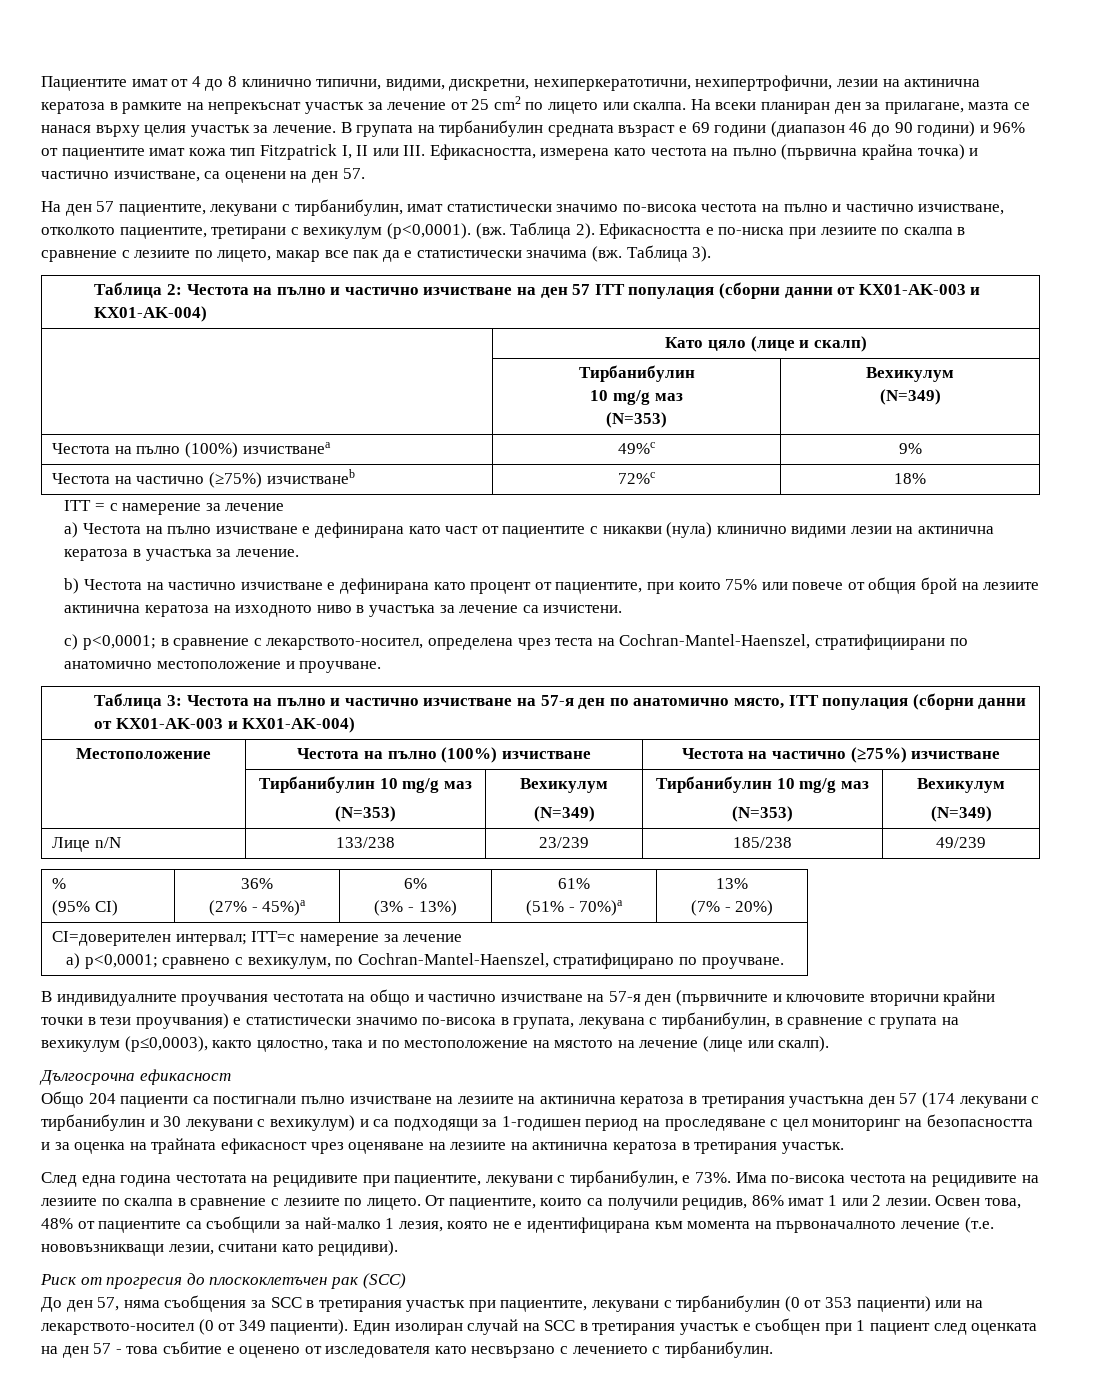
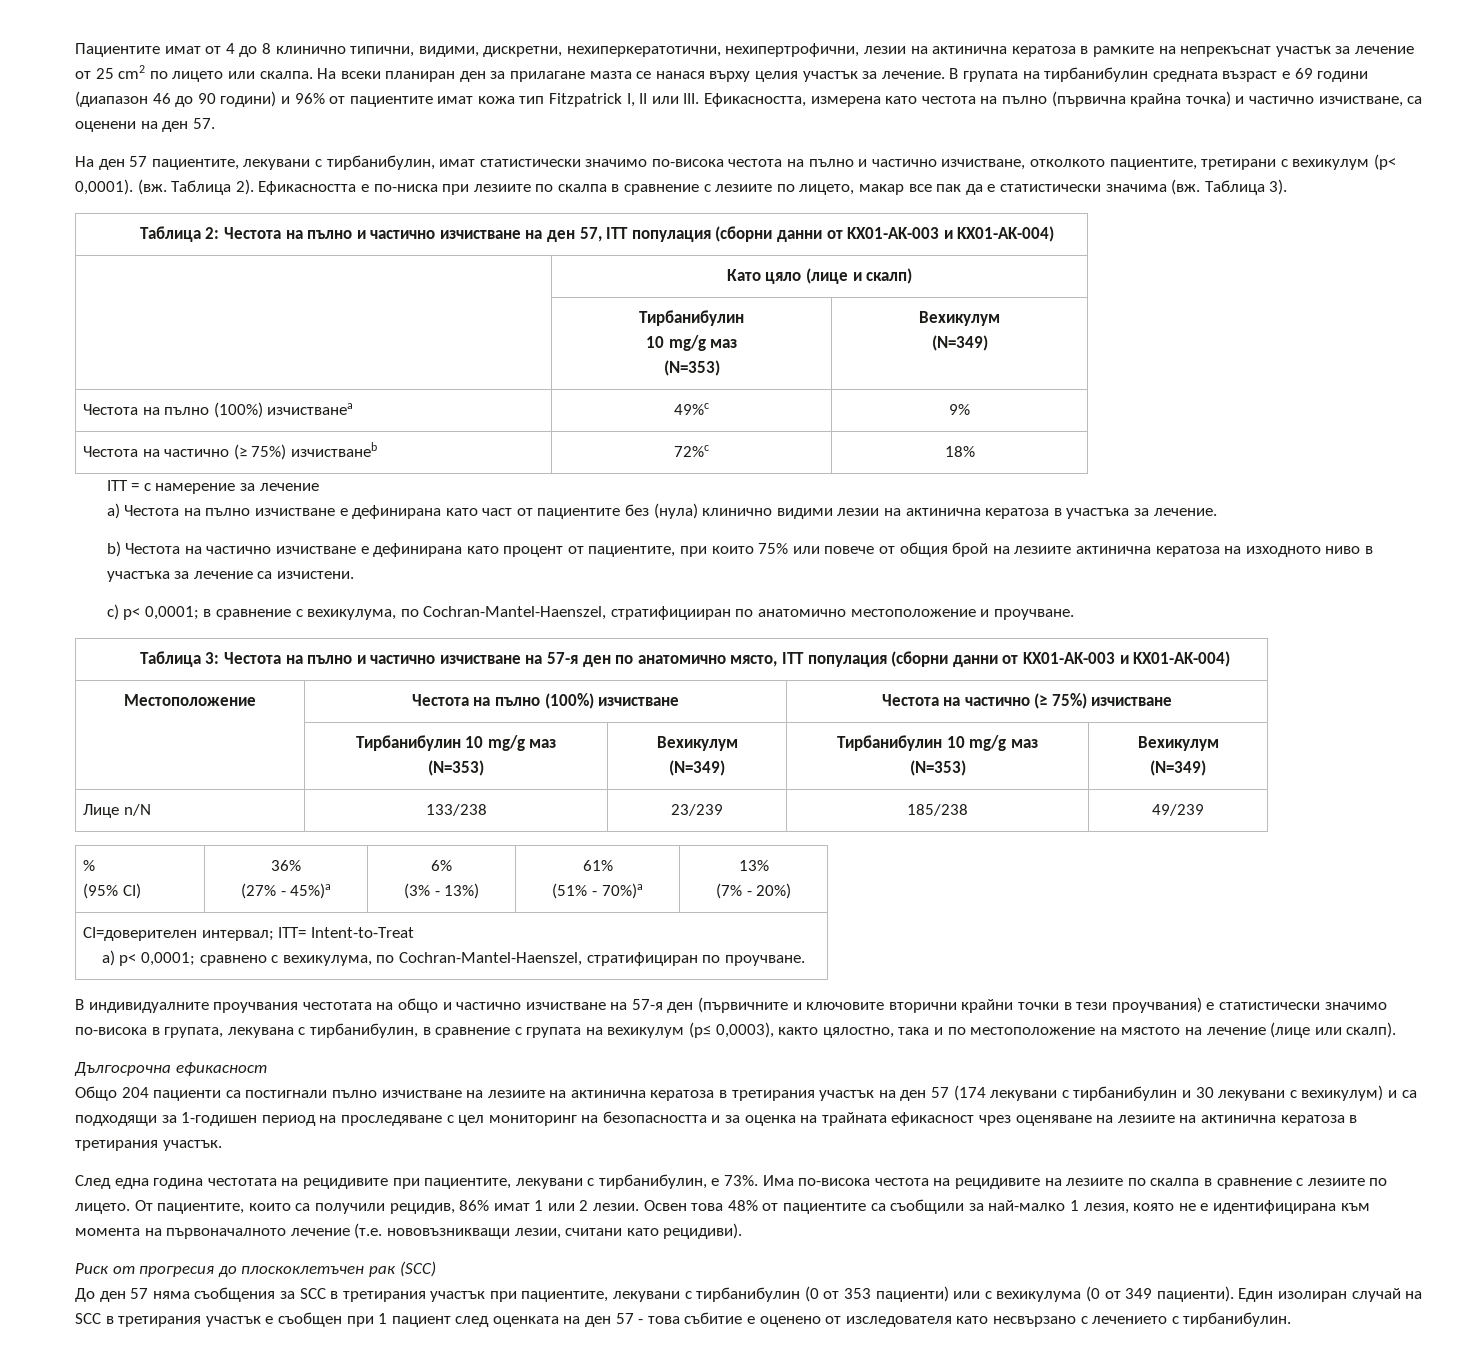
[884,102,964,114] прилагане, -> [510,71,586,82] прилагане
[386,223,471,239] (p<0,0001). -> [1373,154,1396,170] [75,179,133,195] (p< 0,0001).
[572,284,591,295] 57 -> [579,227,602,242] 57,
[208,472,262,488] (≥75%) -> [233,444,287,460] (≥ 75%)
[589,526,662,534] с никакви -> [625,504,650,516] без
[83,634,945,650] p<0,0001; в сравнение с лекарството-носител, определена чрез теста на Cochran-Mantel-Haenszel, стратифициирани -> [123,606,731,620] p< 0,0001; в сравнение с вехикулума, по Cochran-Mantel-Haenszel, стратифицииран
[850,747,907,763] (≥75%) -> [1034,693,1087,709] (≥ 75%)
[251,931,463,946] [66,953,158,969] ITT=с намерение за лечение // a) p<0,0001; -> [278,927,414,938] [101,950,196,966] ITT= Intent-to-Treat // a) p< 0,0001;
[247,953,675,969] вехикулум, по Cochran-Mantel-Haenszel, стратифицирано -> [282,952,698,966] вехикулума, по Cochran-Mantel-Haenszel, стратифициран
[124,1036,208,1052] (p≤0,0003), -> [689,1022,774,1038] (p≤ 0,0003),
[789,1096,865,1108] участъкна -> [819,1090,896,1101] участък на
[984,1198,1021,1209] това, -> [691,1203,724,1211] това
[97,1297,120,1311] 57, -> [130,1288,149,1299] 57
[965,1300,983,1308] [41,1323,195,1335] на лекарството-носител -> [984,1291,1082,1302] с вехикулума

